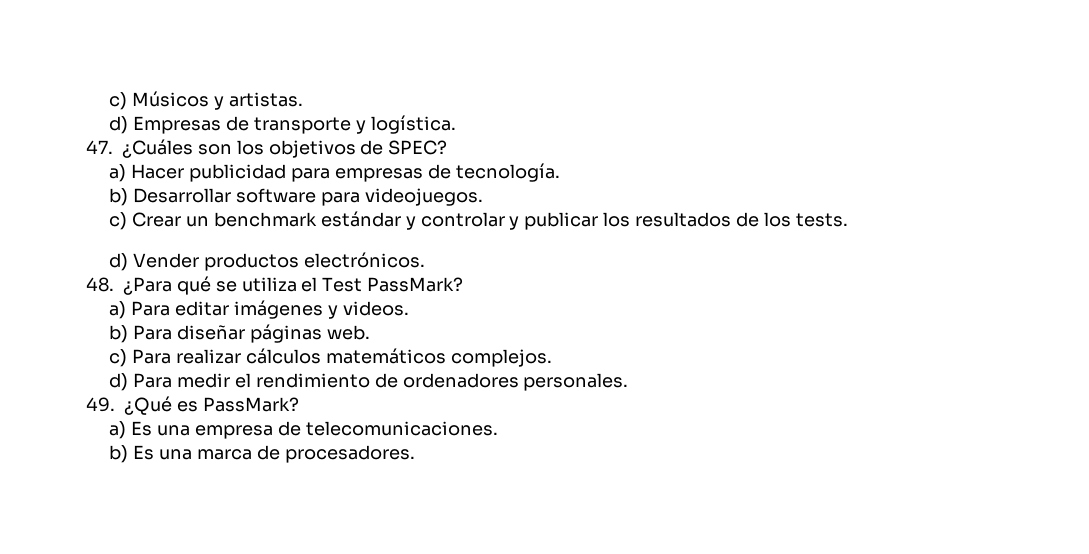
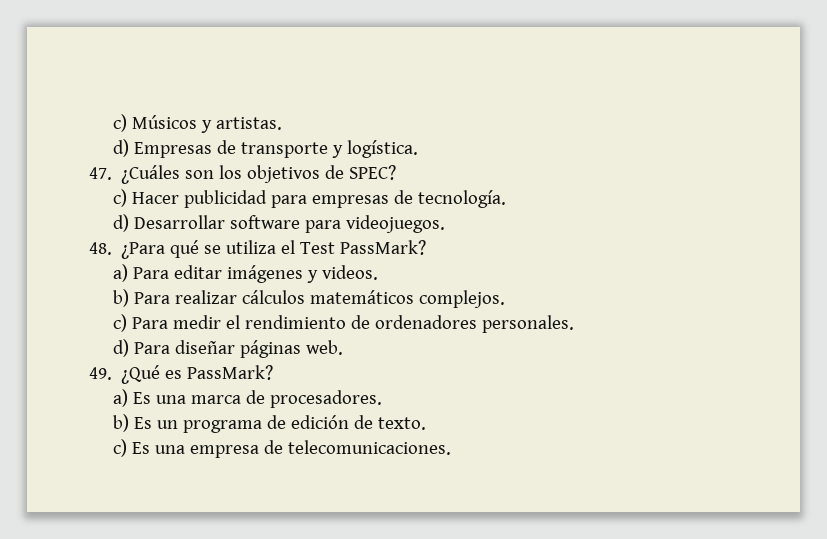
[109,164,127,182] a) -> [112,189,127,207] c)
[109,188,129,206] b) -> [112,214,129,232] d)
[109,211,848,230] [109,252,425,271] // c) Crear un benchmark estándar y controlar y publicar los resultados de los tests. // d) Vender productos electrónicos. -> (445, 224) none
[177,324,370,343] [109,349,172,367] diseñar páginas web. // c) Para -> (170, 298) none
[109,373,129,391] d) -> [112,314,127,332] c)
(629, 382) none -> [112,339,343,358] // d) Para diseñar páginas web.
[194,421,498,439] [109,445,415,463] empresa de telecomunicaciones. // b) Es una marca de procesadores. -> [190,390,382,408] [112,414,426,433] [112,439,451,458] marca de procesadores. // b) Es un programa de edición de texto. // c) Es una empresa de telecomunicaciones.

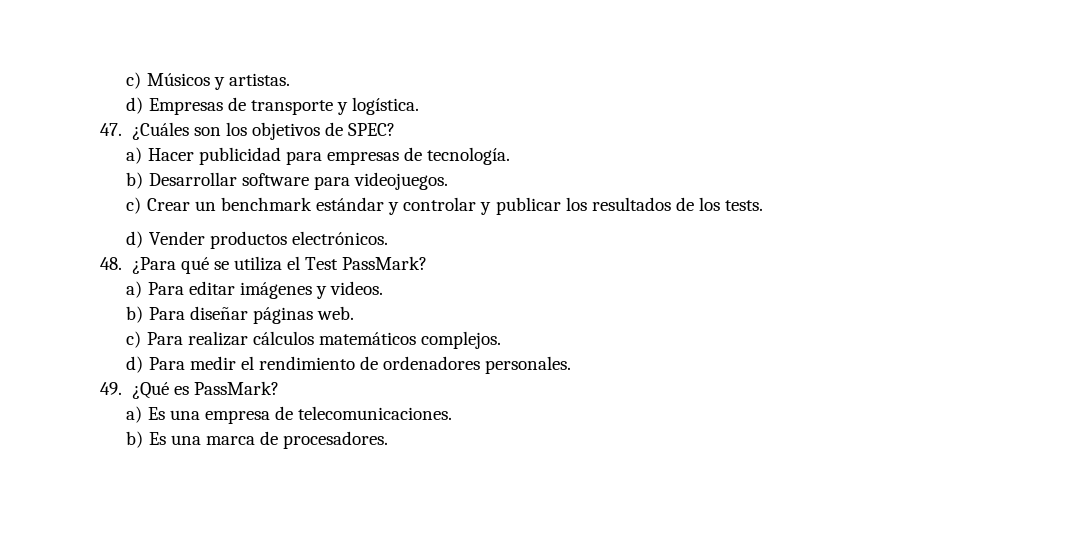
[112,189,127,207] c) -> [126,147,143,164] a)
[112,214,129,232] d) -> [126,172,144,189] b)
(445, 224) none -> [126,197,764,215] [126,231,388,249] // c) Crear un benchmark estándar y controlar y publicar los resultados de los tests. // d) Vender productos electrónicos.
(170, 298) none -> [189,306,355,324] [126,331,183,348] diseñar páginas web. // c) Para
[112,314,127,332] c) -> [126,356,144,373] d)
[112,339,343,358] // d) Para diseñar páginas web. -> (572, 365) none
[190,390,382,408] [112,414,426,433] [112,439,451,458] marca de procesadores. // b) Es un programa de edición de texto. // c) Es una empresa de telecomunicaciones. -> [204,406,453,424] [126,431,389,449] empresa de telecomunicaciones. // b) Es una marca de procesadores.

